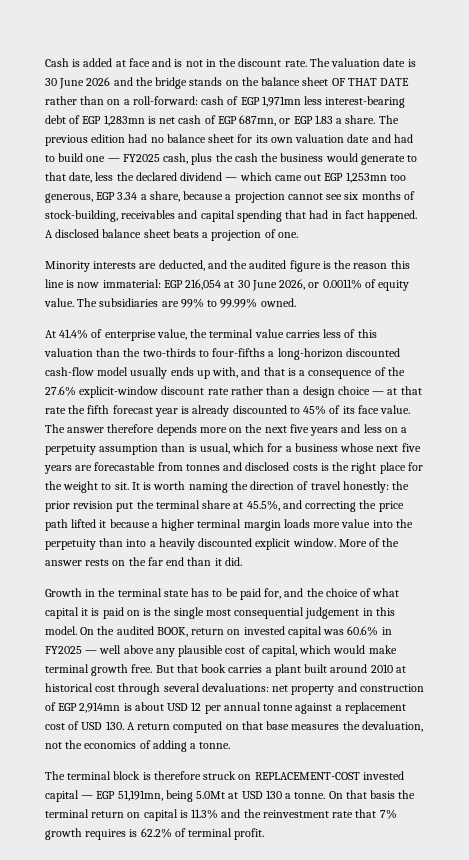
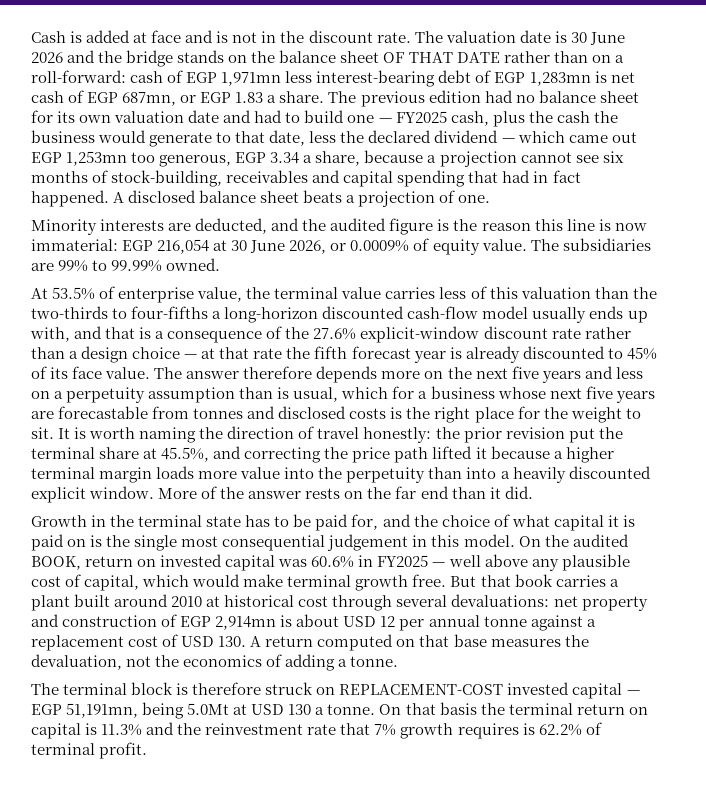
[322,279,362,289] 0.0011% -> [350,240,410,252] 0.0009%
[59,329,89,339] 41.4% -> [52,287,96,300] 53.5%

